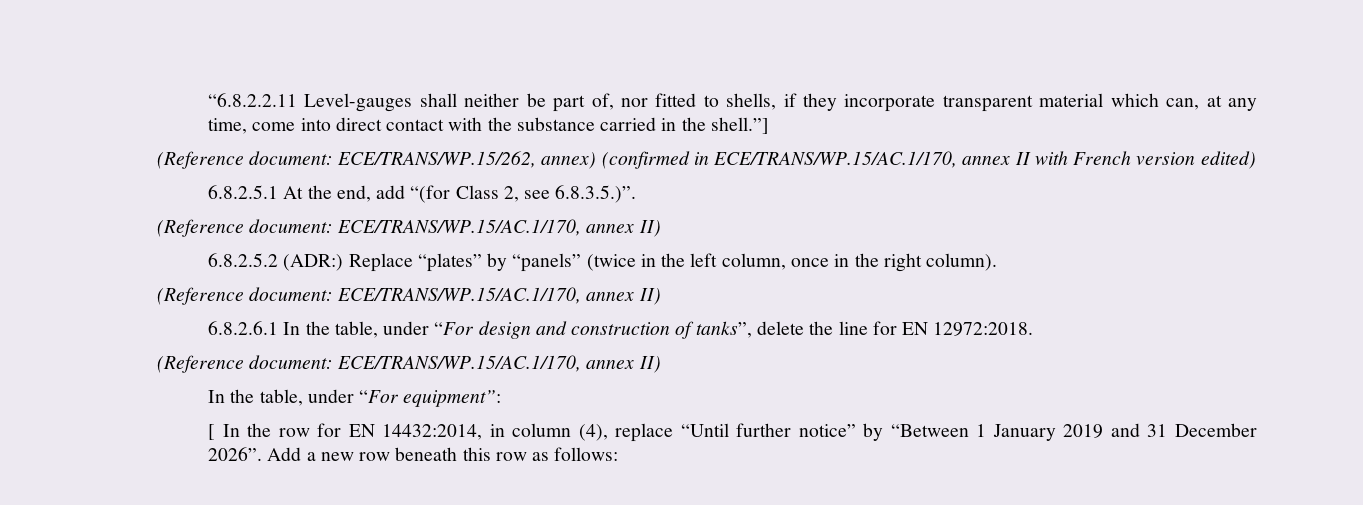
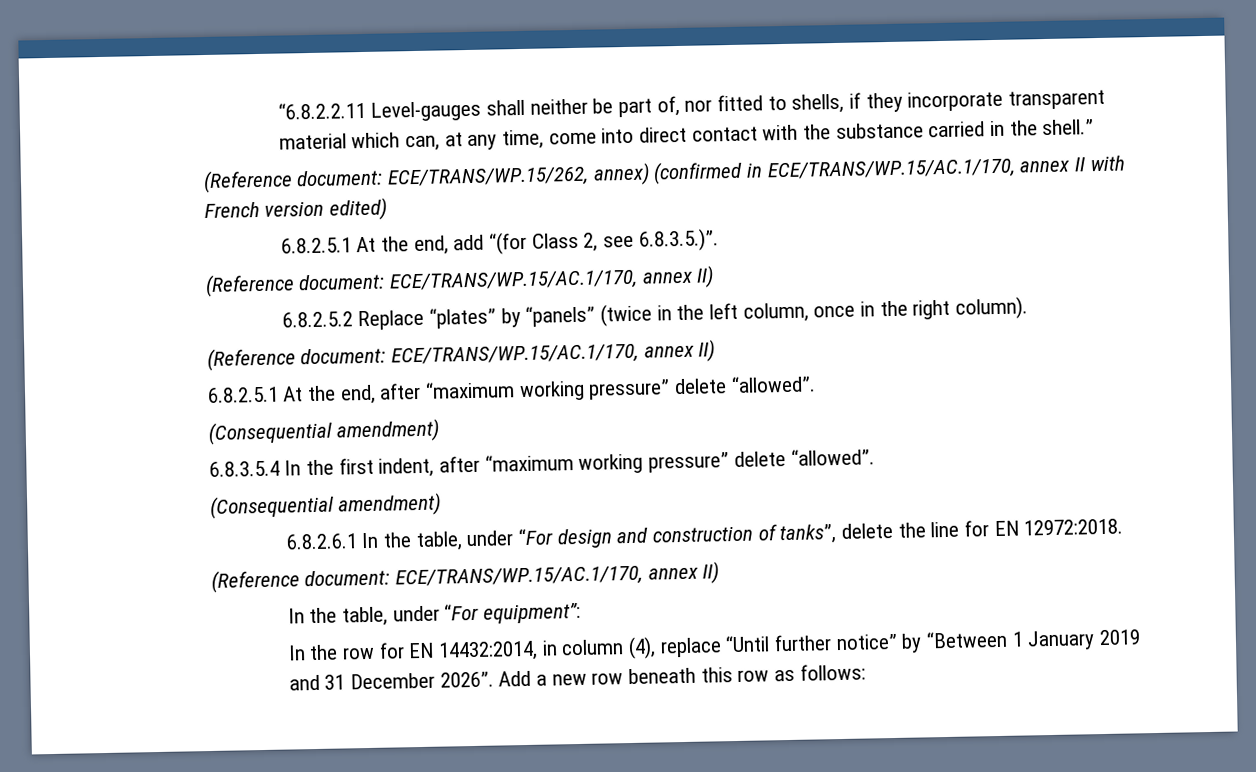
[710,117,769,134] shell.”] -> [1042,119,1095,136] shell.”
[283,254,344,271] (ADR:) -> (353, 319) none
(661, 296) none -> [206,375,816,405] [207,418,441,445] [208,448,875,478] [209,492,442,519] // 6.8.2.5.1 At the end, after “maximum working pressure” delete “allowed”. // (Consequential amendment) // 6.8.3.5.4 In the first indent, after “maximum working pressure” delete “allowed”. // (Consequential amendment)
[208,424,216,440] [ -> (581, 613) none

